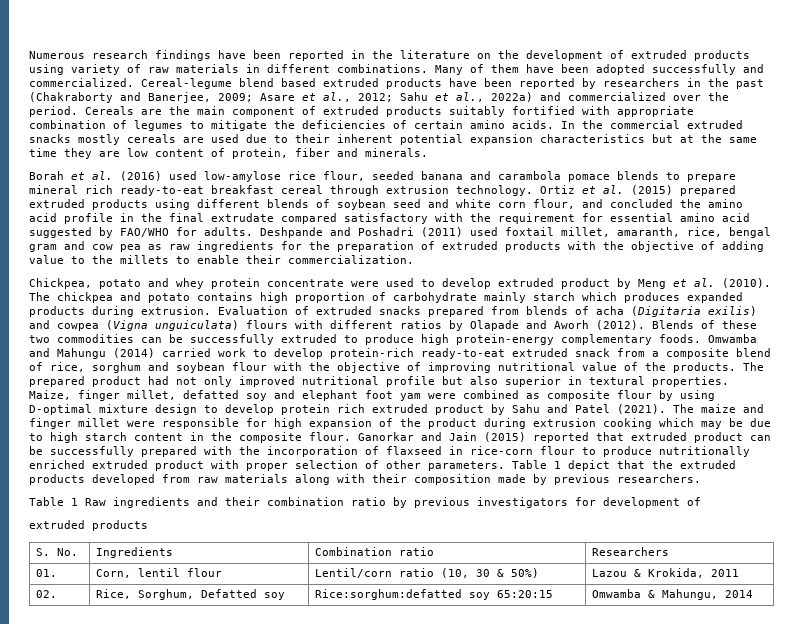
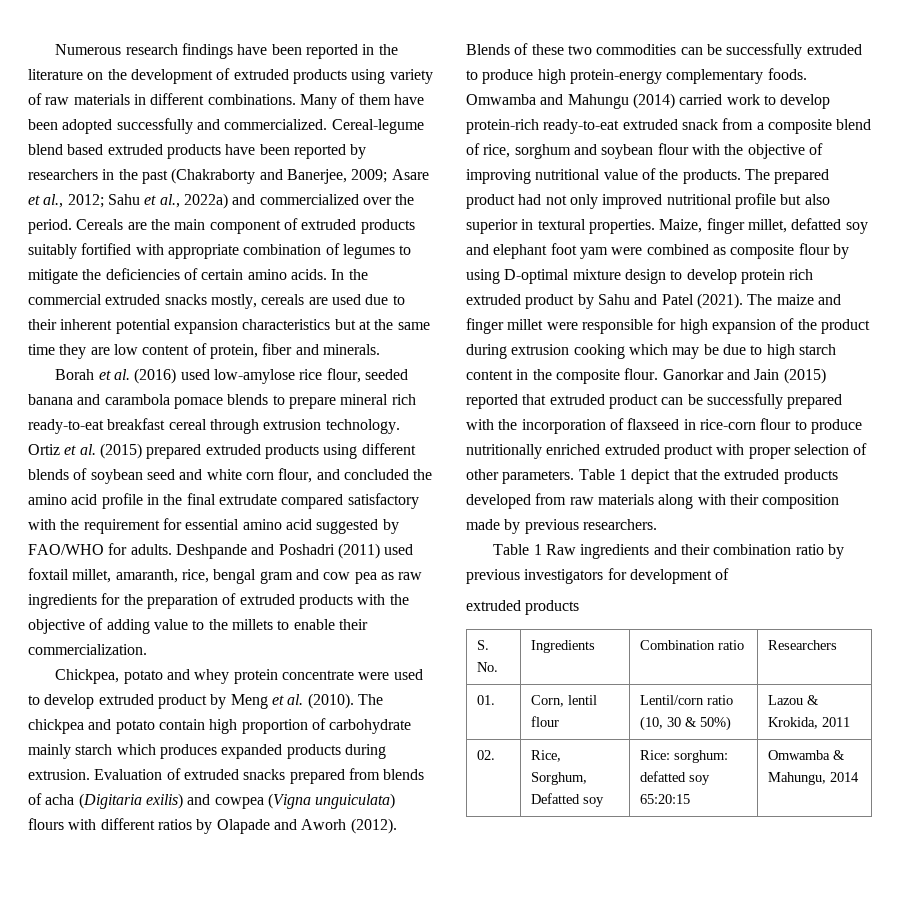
[78,134,120,145] mostly -> [210,294,257,309] mostly,
[197,292,253,301] contains -> [158,719,205,730] contain
[314,589,462,600] Rice:sorghum:defatted -> [640,750,729,763] [640,771,687,782] Rice: sorghum: defatted

